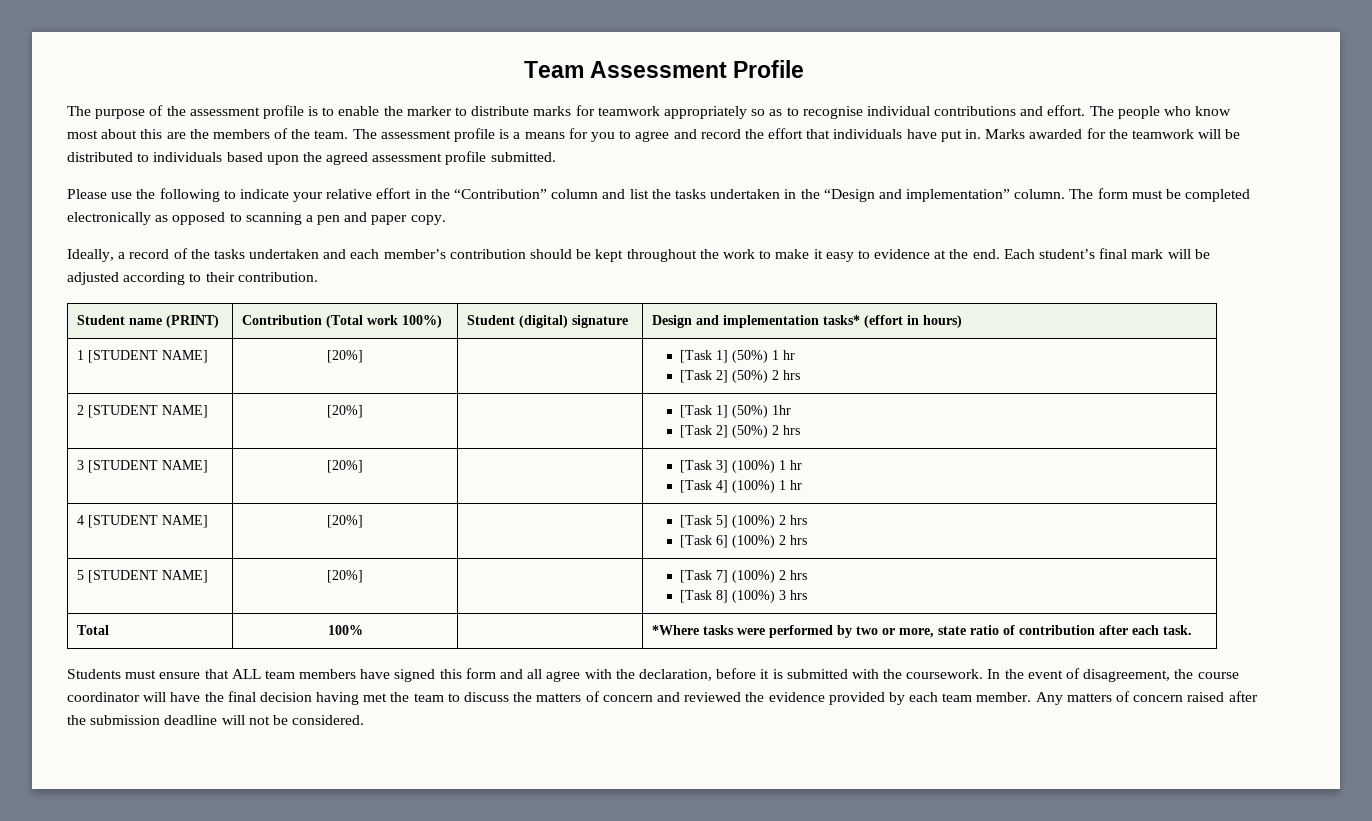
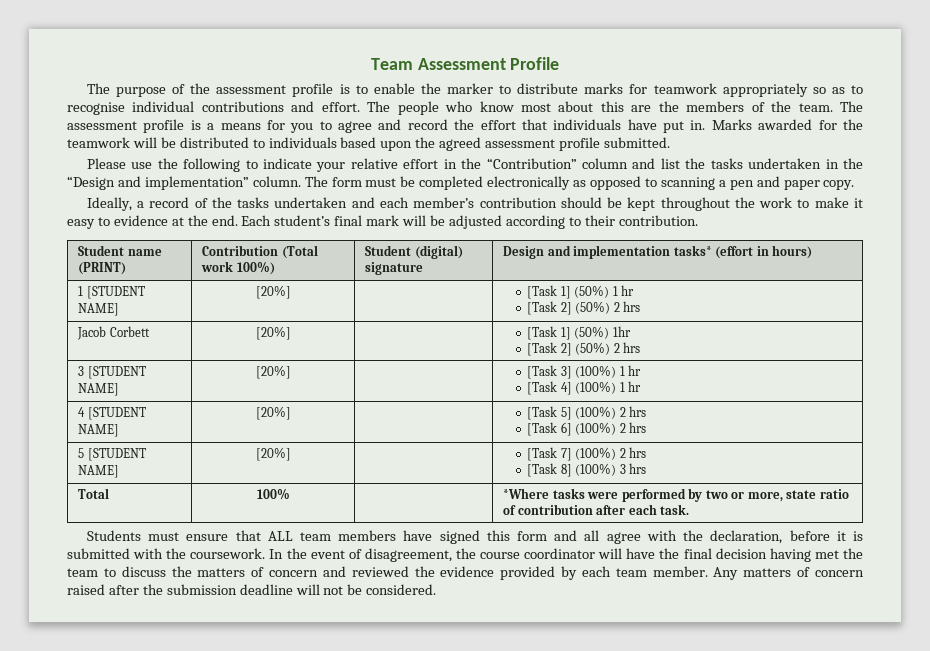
[77,405,209,418] 2 [STUDENT NAME] -> [77,326,150,340] Jacob Corbett

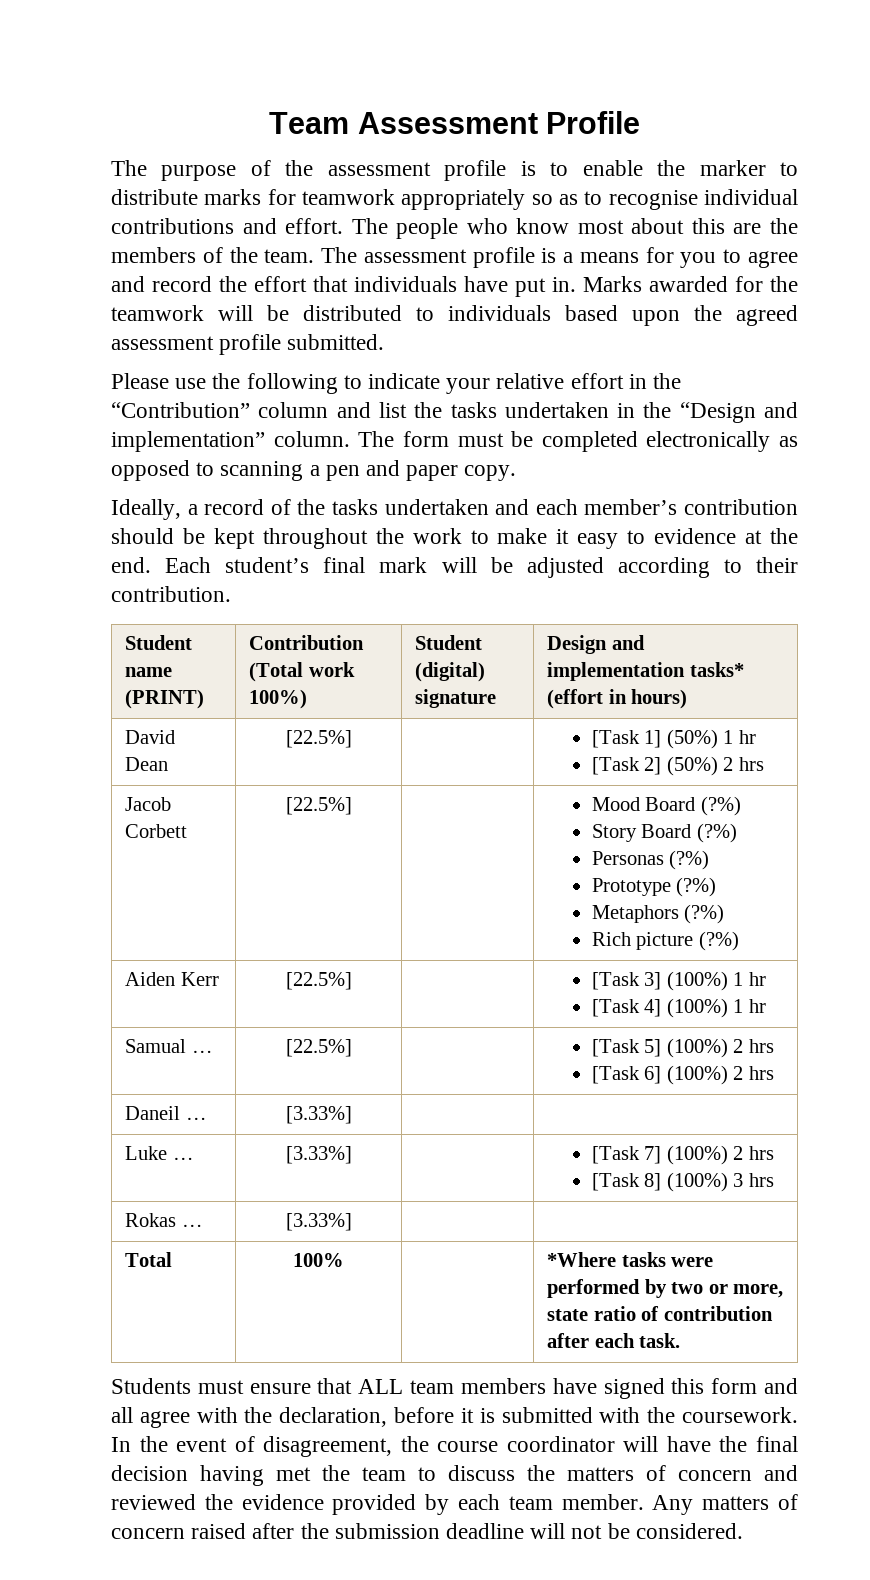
[78,286,145,299] [78,303,120,316] [255,285,291,299] 1 [STUDENT NAME] | [20%] -> [125,730,176,744] [125,757,169,771] [285,730,352,748] David Dean | [22.5%]
[255,326,291,340] [527,326,631,340] [527,342,641,356] [78,366,146,379] [78,383,120,396] [255,365,291,379] [20%] | | [Task 1] (50%) 1hr // [Task 2] (50%) 2 hrs // 3 [STUDENT NAME] | [20%] -> [285,797,352,815] [591,796,741,816] [591,823,737,843] [591,850,710,870] [591,877,717,897] [591,904,725,924] [591,931,739,951] [125,972,219,986] [285,972,352,990] [22.5%] | | Mood Board (?%) // Story Board (?%) // Personas (?%) // Prototype (?%) // Metaphors (?%) // Rich picture (?%) // Aiden Kerr | [22.5%]
[78,407,146,420] [78,424,120,437] [255,406,291,420] 4 [STUDENT NAME] | [20%] -> [125,1039,213,1053] [285,1039,352,1057] Samual … | [22.5%]
[78,448,146,461] [78,465,120,478] [255,447,291,461] 5 [STUDENT NAME] | [20%] -> [125,1106,207,1120] [285,1106,352,1124] [125,1146,194,1160] [285,1146,352,1164] Daneil … | [3.33%] | | // Luke … | [3.33%]
(647, 468) none -> [125,1213,203,1227] [285,1213,352,1231] // Rokas … | [3.33%] | |

